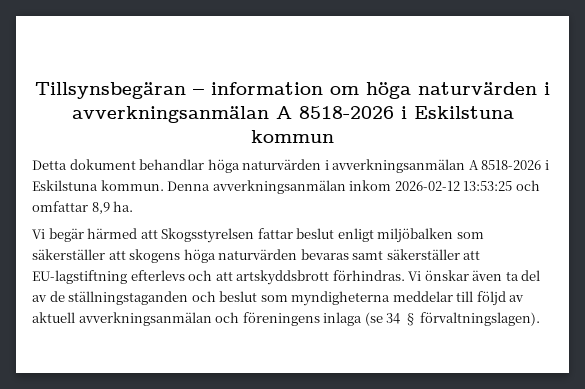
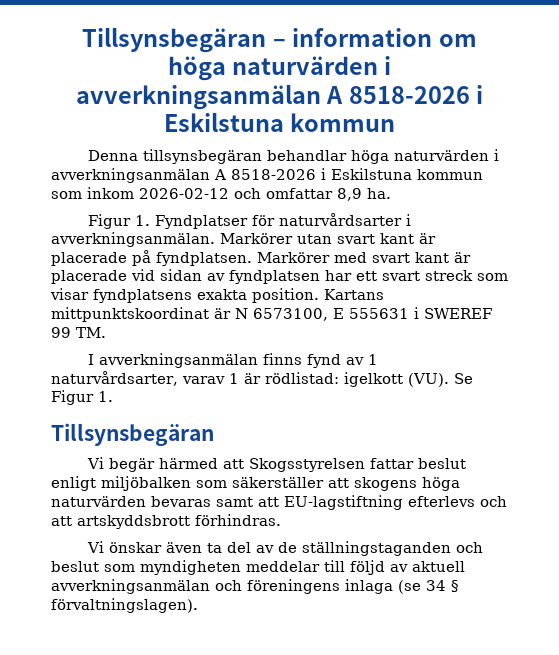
[32,159,136,170] Detta dokument -> [87,149,262,164] Denna tillsynsbegäran
[100,180,346,194] kommun. Denna avverkningsanmälan -> [417,169,483,180] [51,191,82,199] kommun som
[463,181,513,191] 13:53:25 -> (229, 193) none
(134, 206) none -> [87,213,411,229] [51,232,436,247] [51,250,471,266] [51,269,508,284] [50,288,384,303] [51,307,492,322] [51,327,106,338] [87,353,378,368] [51,371,473,387] [51,390,113,405] [51,423,214,446] // Figur 1. Fyndplatser för naturvårdsarter i avverkningsanmälan. Markörer utan svart kant är placerade på fyndplatsen. Markörer med svart kant är placerade vid sidan av fyndplatsen har ett svart streck som visar fyndplatsens exakta position. Kartans mittpunktskoordinat är N 6573100, E 555631 i SWEREF 99 TM. // I avverkningsanmälan finns fynd av 1 naturvårdsarter, varav 1 är rödlistad: igelkott (VU). Se Figur 1. // Tillsynsbegäran
[386,249,460,260] säkerställer -> (253, 502) none
(405, 275) none -> (281, 520) //
[291,291,391,306] myndigheterna -> [140,560,241,575] myndigheten

